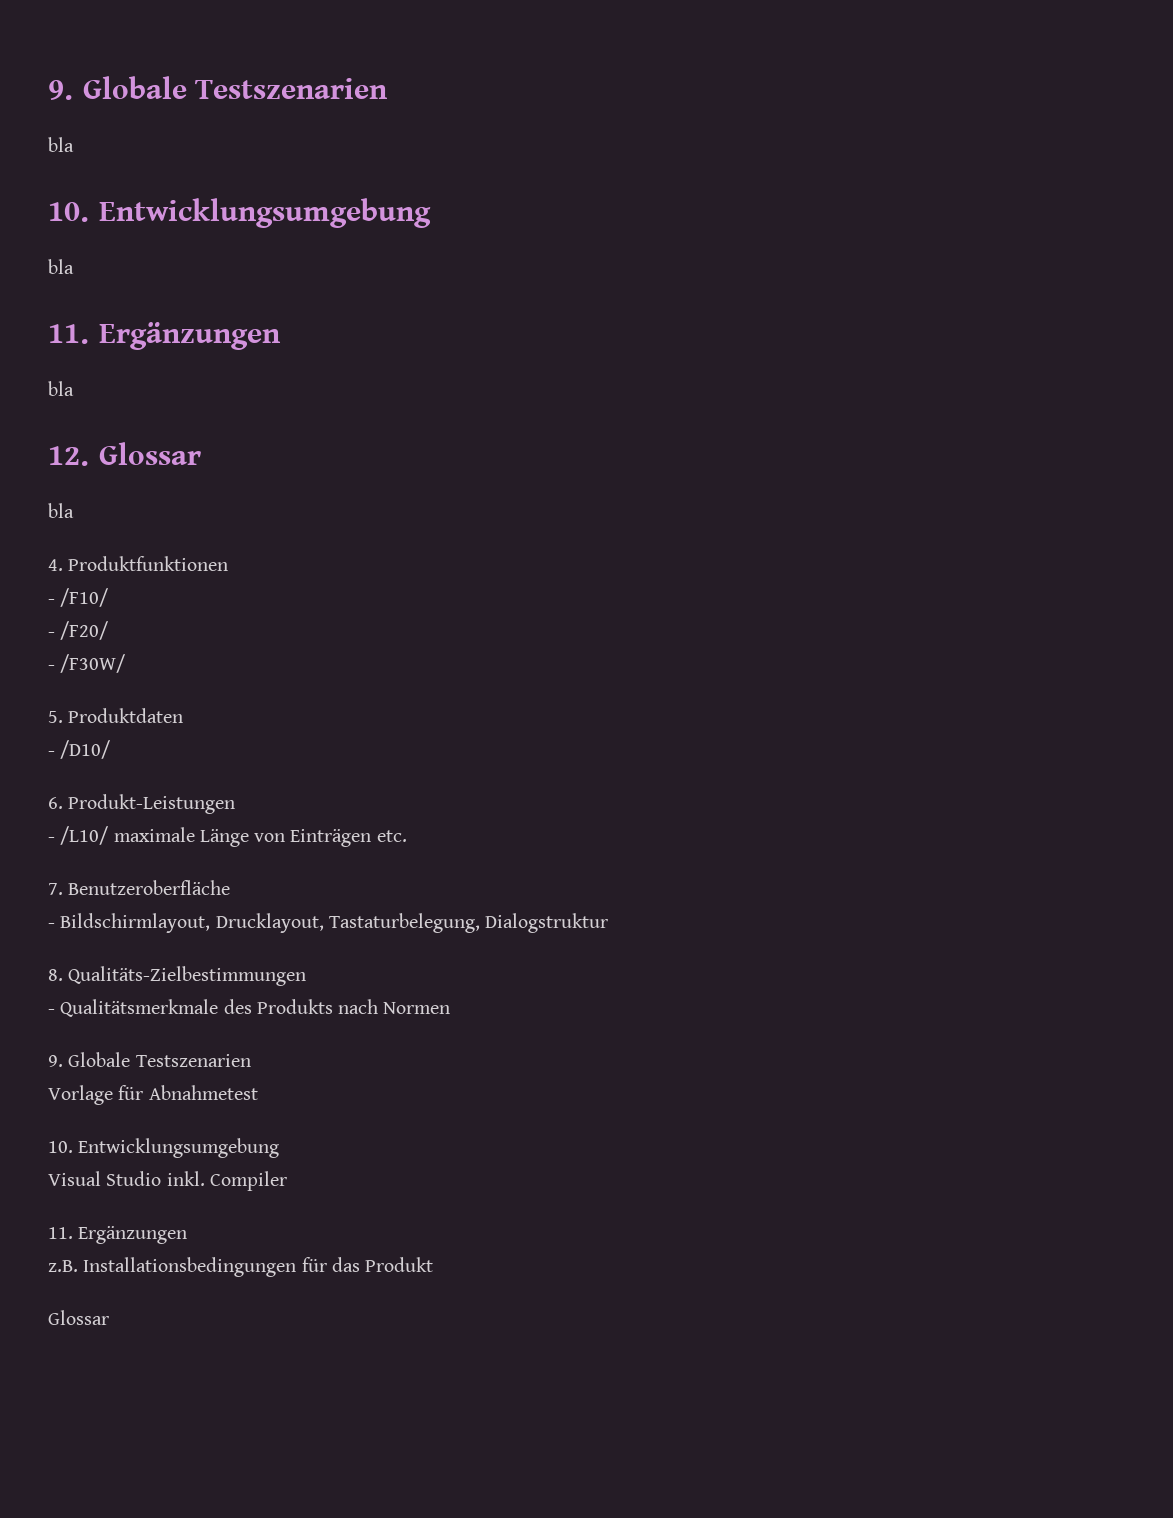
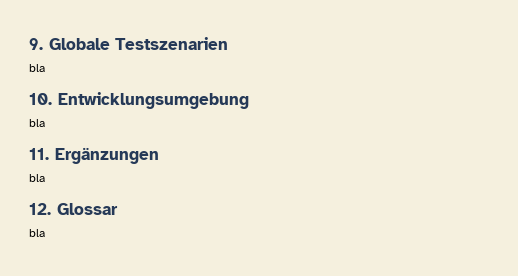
[48,556,229,571] [48,588,109,607] [48,621,109,640] [48,654,126,673] [48,708,184,723] [48,740,111,759] [48,794,236,814] [48,826,407,847] [48,880,231,895] [48,913,609,933] [48,966,307,986] [48,999,451,1017] [48,1052,251,1067] [48,1085,258,1105] [48,1138,280,1158] [48,1171,287,1191] [48,1226,188,1244] [48,1257,434,1277] [48,1310,109,1325] // 4. Produktfunktionen // - /F10/ // - /F20/ // - /F30W/ // 5. Produktdaten // - /D10/ // 6. Produkt-Leistungen // - /L10/ maximale Länge von Einträgen etc. // 7. Benutzeroberfläche // - Bildschirmlayout, Drucklayout, Tastaturbelegung, Dialogstruktur // 8. Qualitäts-Zielbestimmungen // - Qualitätsmerkmale des Produkts nach Normen // 9. Globale Testszenarien // Vorlage für Abnahmetest // 10. Entwicklungsumgebung // Visual Studio inkl. Compiler // 11. Ergänzungen // z.B. Installationsbedingungen für das Produkt // Glossar -> (45, 233) none

